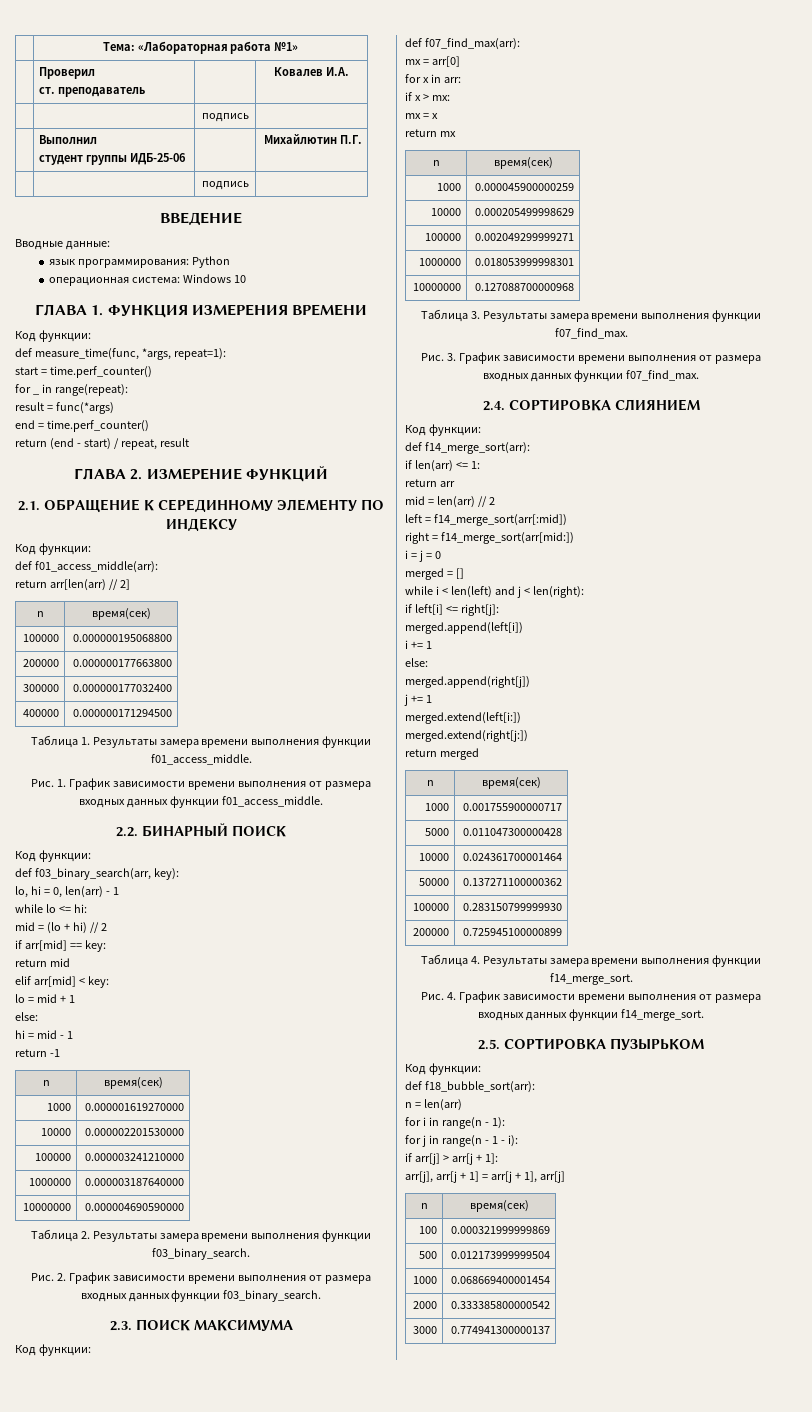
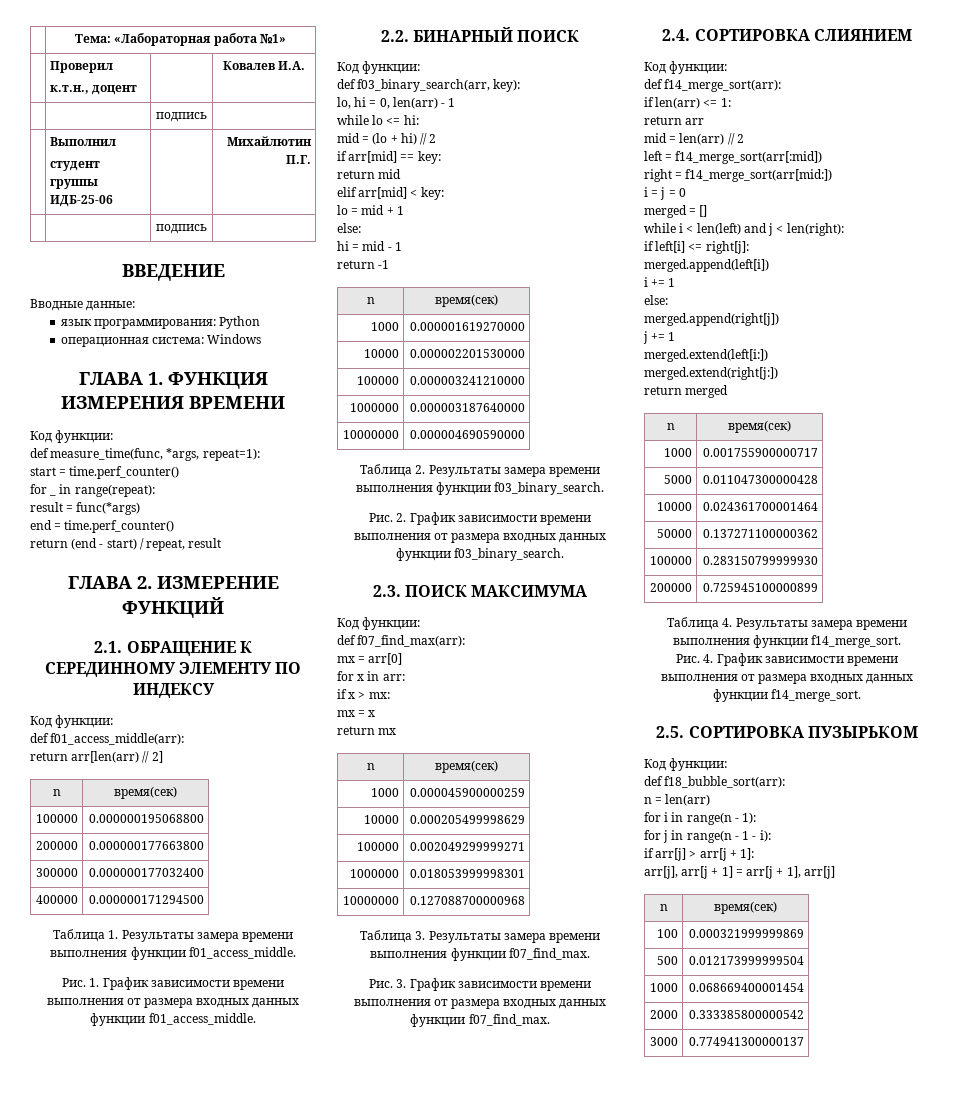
[39,87,146,97] ст. преподаватель -> [49,85,138,95] к.т.н., доцент
[233,275,246,283] 10 -> (262, 339) none

